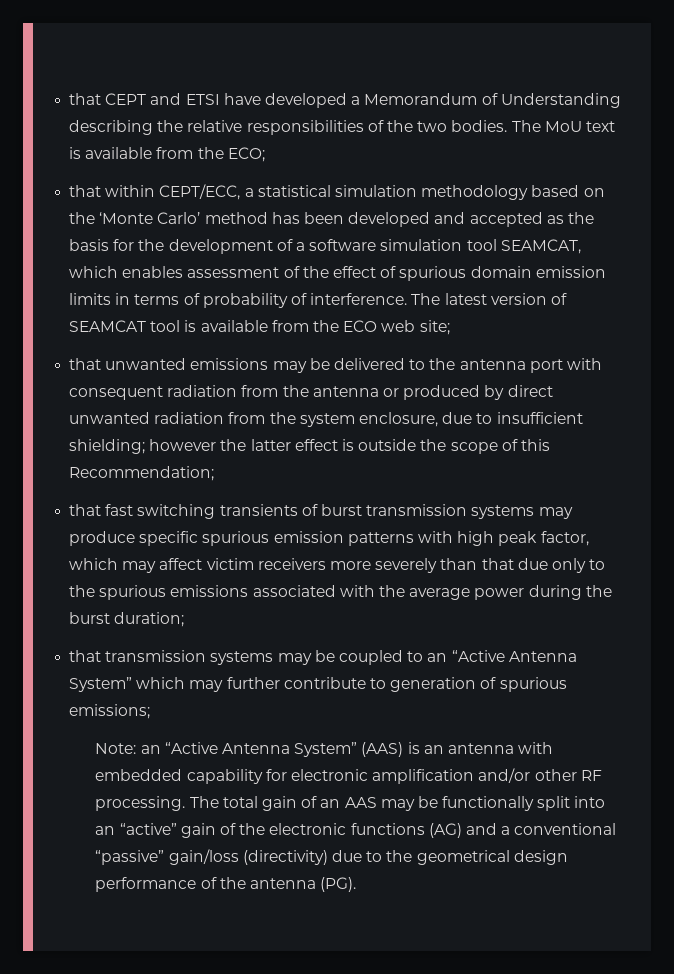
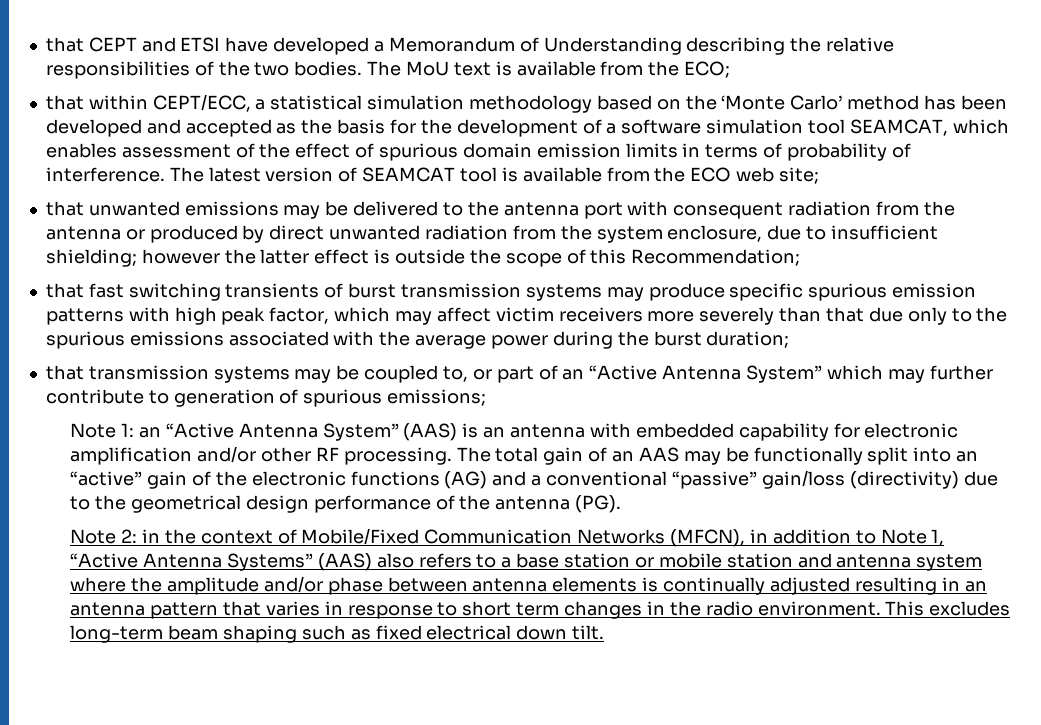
[407,651,424,662] to -> [442,365,558,383] to, or part of
[95,743,137,754] Note: -> [70,423,135,438] Note 1:
(357, 884) none -> [70,528,945,547] [70,553,983,571] [70,576,987,595] [70,601,1011,619] [70,625,605,643] // Note 2: in the context of Mobile/Fixed Communication Networks (MFCN), in addition to Note 1, “Active Antenna Systems” (AAS) also refers to a base station or mobile station and antenna system where the amplitude and/or phase between antenna elements is continually adjusted resulting in an antenna pattern that varies in response to short term changes in the radio environment. This excludes long-term beam shaping such as fixed electrical down tilt.

